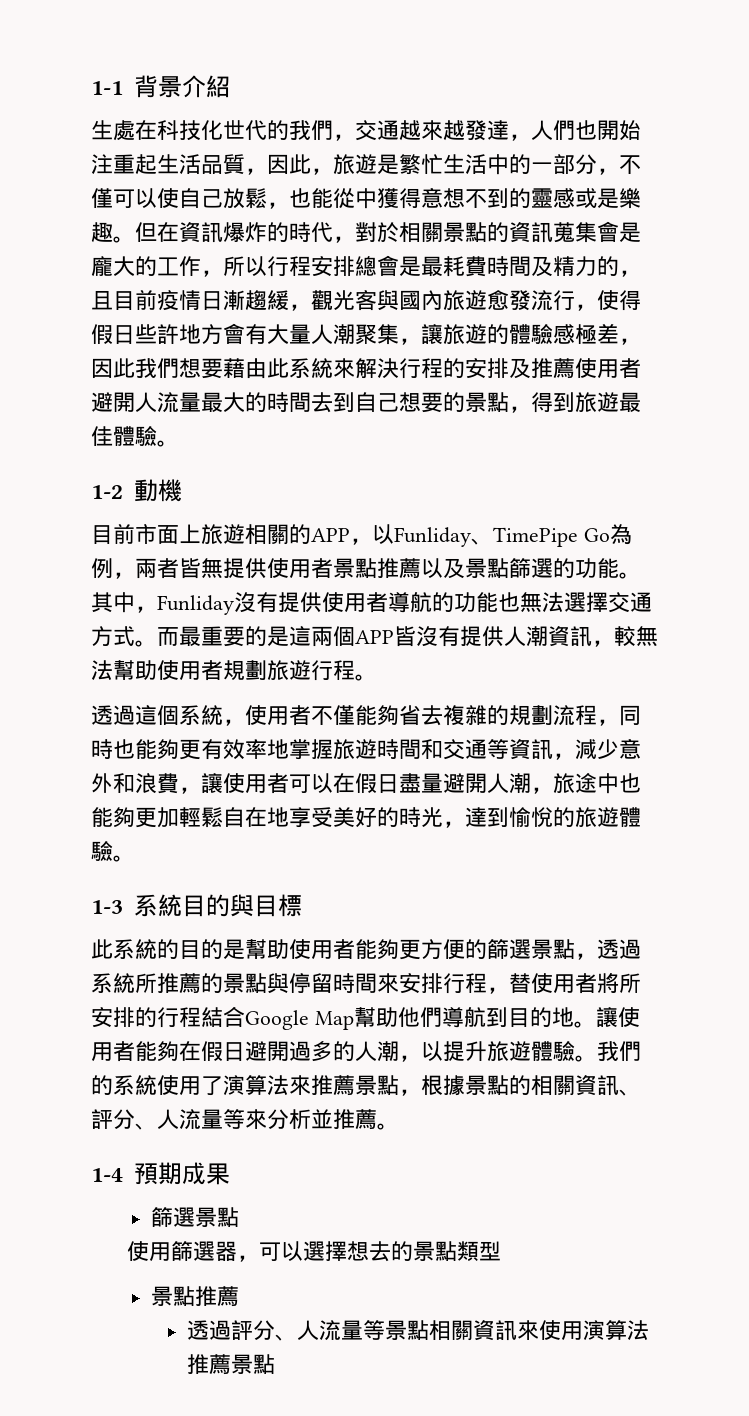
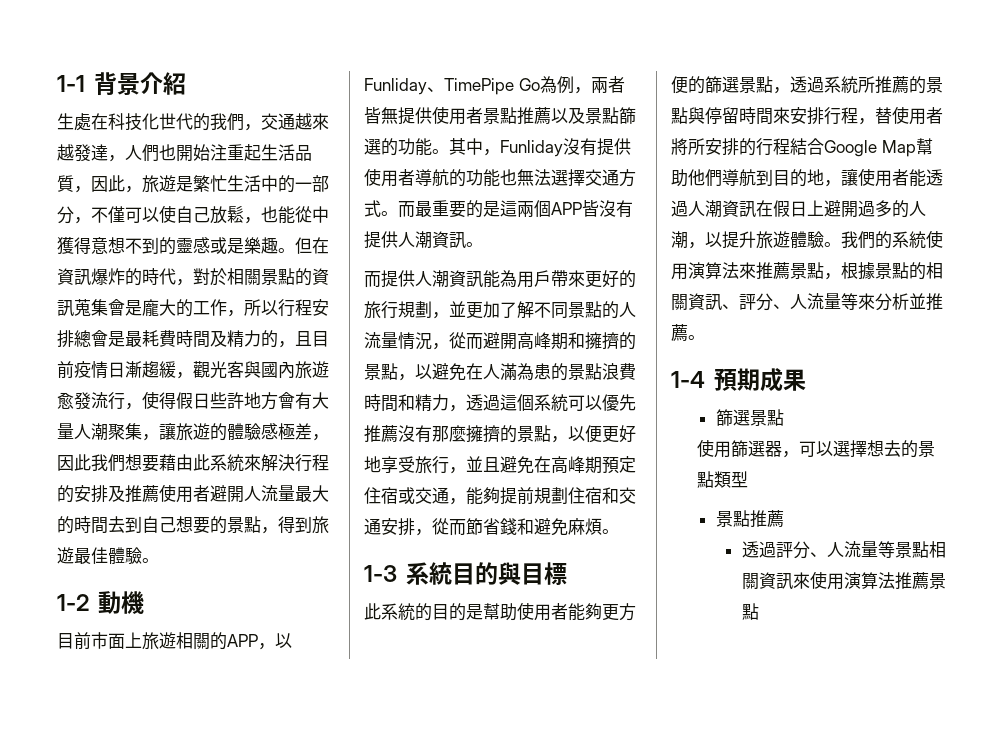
[592,626,658,647] [91,660,377,681] [91,704,641,726] [91,738,641,760] [91,773,641,794] [91,807,641,828] [91,841,113,861] ，較無法幫助使用者規劃旅遊行程。 // 透過這個系統，使用者不僅能夠省去複雜的規劃流程，同時也能夠更有效率地掌握旅遊時間和交通等資訊，減少意外和浪費，讓使用者可以在假日盡量避開人潮，旅途中也能夠更加輕鬆自在地享受美好的時光，達到愉悅的旅遊體驗 -> [466,242,483,247] [364,270,636,288] [364,301,636,319] [364,332,636,350] [364,363,636,381] [364,394,636,412] [364,425,636,443] [364,456,636,474] [364,487,636,505] [364,518,602,536] 。 // 而提供人潮資訊能為用戶帶來更好的旅行規劃，並更加了解不同景點的人流量情況，從而避開高峰期和擁擠的景點，以避免在人滿為患的景點浪費時間和精力，透過這個系統可以優先推薦沒有那麼擁擠的景點，以便更好地享受旅行，並且避免在高峰期預定住宿或交通，能夠提前規劃住宿和交通安排，從而節省錢和避免麻煩
[573,1021,596,1028] 。 -> [824,180,841,187] ，
[157,1041,245,1062] 夠在假日 -> [926,169,943,186] [671,200,824,218] 透過人潮資訊在假日上
[201,1076,223,1096] 了 -> (688, 271) none

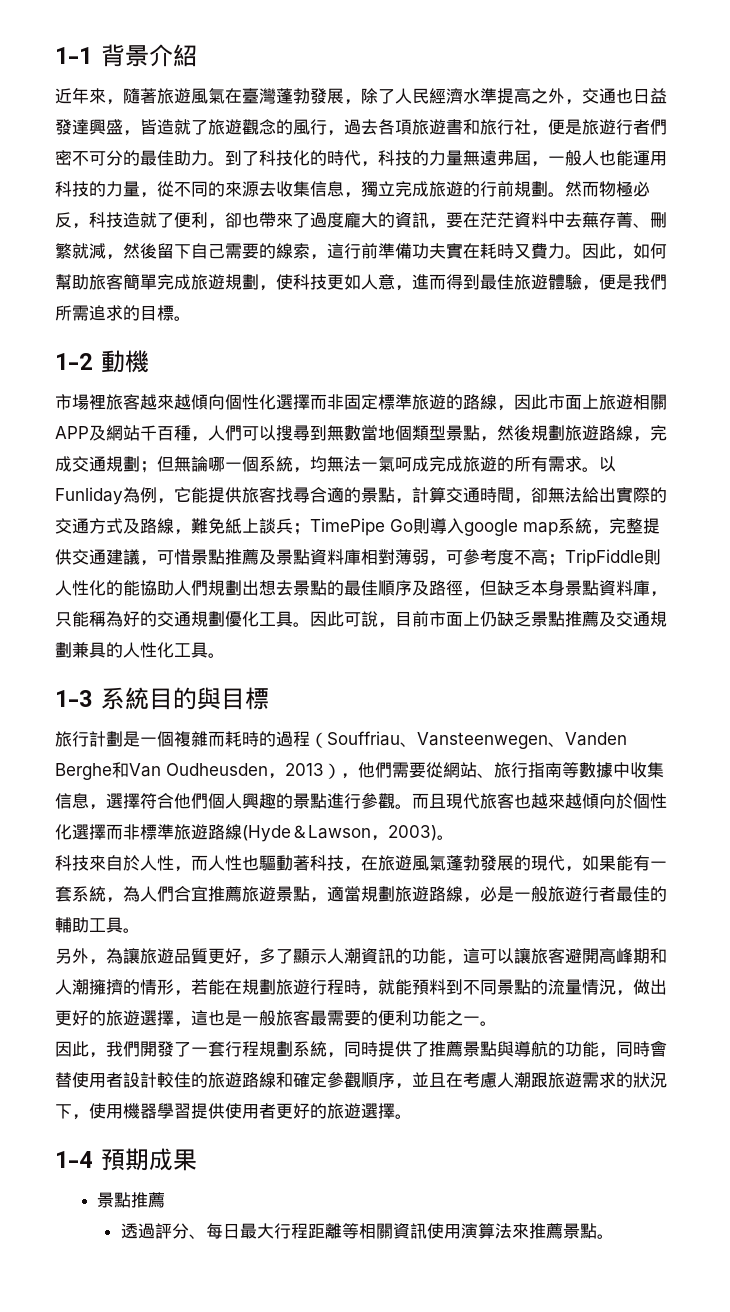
[57,113,329,131] [57,144,312,162] [57,175,329,193] [57,205,329,224] [57,237,329,255] [57,268,329,286] [57,299,329,317] [57,330,329,348] [57,361,329,379] [57,391,329,410] [57,423,329,441] [57,454,329,472] [57,484,329,503] [57,516,329,534] [57,547,159,564] [57,591,144,614] [57,632,292,650] [364,76,625,95] [364,106,636,125] [364,138,631,157] [364,168,636,187] [364,200,633,218] [364,231,483,249] [364,270,636,288] [364,301,636,319] [364,332,636,350] [364,363,636,381] [364,394,636,412] [364,425,636,443] [364,456,636,474] [364,487,636,505] [364,518,602,536] 生處在科技化世代的我們，交通越來越發達，人們也開始注重起生活品質，因此，旅遊是繁忙生活中的一部分，不僅可以使自己放鬆，也能從中獲得意想不到的靈感或是樂趣。但在資訊爆炸的時代，對於相關景點的資訊蒐集會是龐大的工作，所以行程安排總會是最耗費時間及精力的，且目前疫情日漸趨緩，觀光客與國內旅遊愈發流行，使得假日些許地方會有大量人潮聚集，讓旅遊的體驗感極差，因此我們想要藉由此系統來解決行程的安排及推薦使用者避開人流量最大的時間去到自己想要的景點，得到旅遊最佳體驗。 // 1-2動機 // 目前市面上旅遊相關的APP，以Funliday、TimePipe Go為例，兩者皆無提供使用者景點推薦以及景點篩選的功能。其中，Funliday沒有提供使用者導航的功能也無法選擇交通方式。而最重要的是這兩個APP皆沒有提供人潮資訊。 // 而提供人潮資訊能為用戶帶來更好的旅行規劃，並更加了解不同景點的人流量情況，從而避開高峰期和擁擠的景點，以避免在人滿為患的景點浪費時間和精力，透過這個系統可以優先推薦沒有那麼擁擠的景點，以便更好地享受旅行，並且避免在高峰期預定住宿或交通，能夠提前規劃住宿和交通安排，從而節省錢和避免麻煩 -> [55,87,667,105] [55,119,667,136] [55,150,667,167] [55,181,650,198] [55,212,667,229] [55,242,667,260] [55,274,667,291] [55,305,191,321] [55,350,149,373] [55,394,667,411] [55,425,667,442] [55,456,616,473] [55,487,667,505] [55,518,660,536] [55,548,661,567] [55,580,667,597] [55,611,667,628] [55,642,208,658] 近年來，隨著旅遊風氣在臺灣蓬勃發展，除了人民經濟水準提高之外，交通也日益發達興盛，皆造就了旅遊觀念的風行，過去各項旅遊書和旅行社，便是旅遊行者們密不可分的最佳助力。到了科技化的時代，科技的力量無遠弗屆，一般人也能運用科技的力量，從不同的來源去收集信息，獨立完成旅遊的行前規劃。然而物極必反，科技造就了便利，卻也帶來了過度龐大的資訊，要在茫茫資料中去蕪存菁、刪繁就減，然後留下自己需要的線索，這行前準備功夫實在耗時又費力。因此，如何幫助旅客簡單完成旅遊規劃，使科技更如人意，進而得到最佳旅遊體驗，便是我們所需追求的目標。 // 1-2動機 // 市場裡旅客越來越傾向個性化選擇而非固定標準旅遊的路線，因此市面上旅遊相關APP及網站千百種，人們可以搜尋到無數當地個類型景點，然後規劃旅遊路線，完成交通規劃；但無論哪一個系統，均無法一氣呵成完成旅遊的所有需求。以Funliday為例，它能提供旅客找尋合適的景點，計算交通時間，卻無法給出實際的交通方式及路線，難免紙上談兵；TimePipe Go則導入google map系統，完整提供交通建議，可惜景點推薦及景點資料庫相對薄弱，可參考度不高；TripFiddle則人性化的能協助人們規劃出想去景點的最佳順序及路徑，但缺乏本身景點資料庫，只能稱為好的交通規劃優化工具。因此可說，目前市面上仍缺乏景點推薦及交通規劃兼具的人性化工具
[364,602,636,621] [671,76,943,94] [671,106,943,125] [671,138,933,157] [671,168,943,187] [671,200,926,218] [671,230,943,249] [671,262,943,280] [671,293,943,311] [671,324,705,341] [671,368,806,392] [715,409,784,426] [696,439,935,458] [696,471,748,488] 此系統的目的是幫助使用者能夠更方便的篩選景點，透過系統所推薦的景點與停留時間來安排行程，替使用者將所安排的行程結合Google Map幫助他們導航到目的地，讓使用者能透過人潮資訊在假日上避開過多的人潮，以提升旅遊體驗。我們的系統使用演算法來推薦景點，根據景點的相關資訊、評分、人流量等來分析並推薦。 // 1-4預期成果 // 篩選景點 // 使用篩選器，可以選擇想去的景點類型 -> [55,731,627,749] [55,762,664,780] [55,792,667,810] [55,824,454,842] [55,855,667,872] [55,886,667,903] [55,917,140,933] [55,947,667,965] [55,979,667,996] [55,1009,497,1027] [55,1040,667,1058] [55,1071,667,1089] [55,1103,412,1120] [55,1148,197,1171] 旅行計劃是一個複雜而耗時的過程（Souffriau、Vansteenwegen、Vanden Berghe和Van Oudheusden，2013），他們需要從網站、旅行指南等數據中收集信息，選擇符合他們個人興趣的景點進行參觀。而且現代旅客也越來越傾向於個性化選擇而非標準旅遊路線(Hyde＆Lawson，2003)。 // 科技來自於人性，而人性也驅動著科技，在旅遊風氣蓬勃發展的現代，如果能有一套系統，為人們合宜推薦旅遊景點，適當規劃旅遊路線，必是一般旅遊行者最佳的輔助工具。 // 另外，為讓旅遊品質更好，多了顯示人潮資訊的功能，這可以讓旅客避開高峰期和人潮擁擠的情形，若能在規劃旅遊行程時，就能預料到不同景點的流量情況，做出更好的旅遊選擇，這也是一般旅客最需要的便利功能之一。 // 因此，我們開發了一套行程規劃系統，同時提供了推薦景點與導航的功能，同時會替使用者設計較佳的旅遊路線和確定參觀順序，並且在考慮人潮跟旅遊需求的狀況下，使用機器學習提供使用者更好的旅遊選擇。 // 1-4預期成果
[826,541,946,558] [741,571,946,590] [741,603,759,620] 人流量等景點相關資訊來使用演算法推薦景點 -> [205,1223,614,1239] 每日最大行程距離等相關資訊使用演算法來推薦景點。

